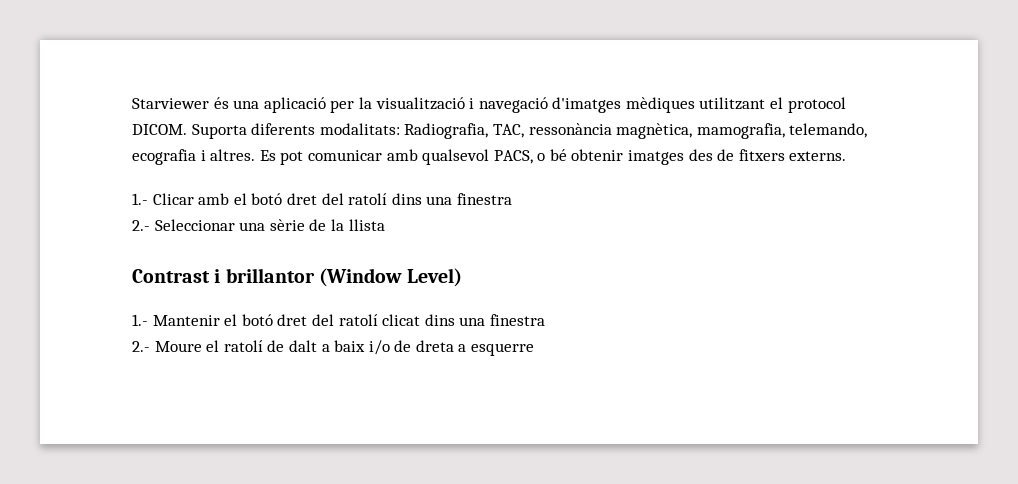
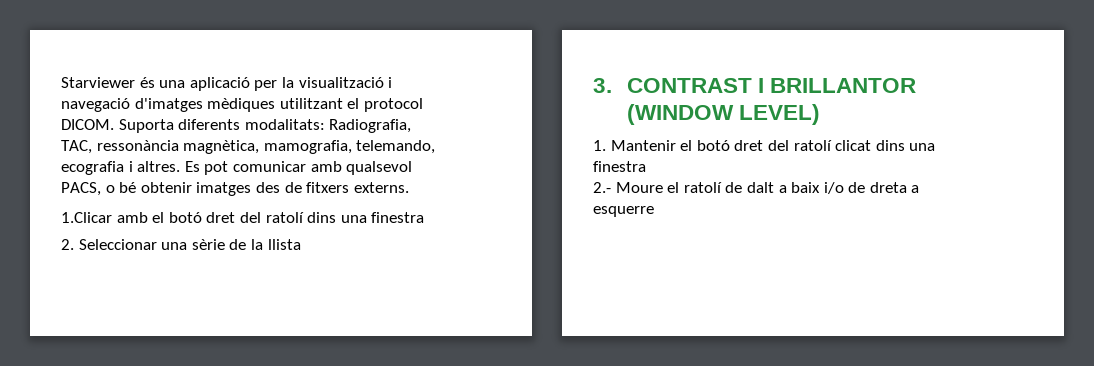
[132,193,194,205] 1.- Clicar -> [61,212,112,223] 1.Clicar
[132,220,150,231] 2.- -> [61,239,74,250] 2.
[132,268,463,287] [132,314,148,326] Contrast i brillantor (Window Level) // 1.- -> [593,78,916,93] [626,104,820,125] [593,140,606,151] 3. CONTRAST I BRILLANTOR (WINDOW LEVEL) // 1.

